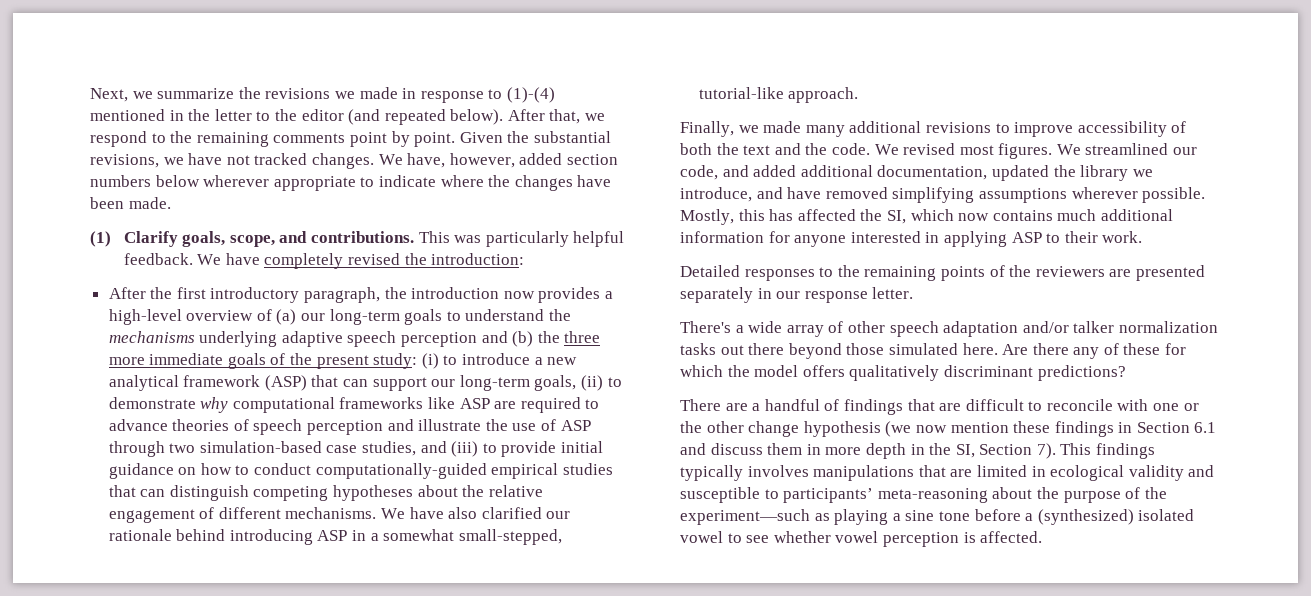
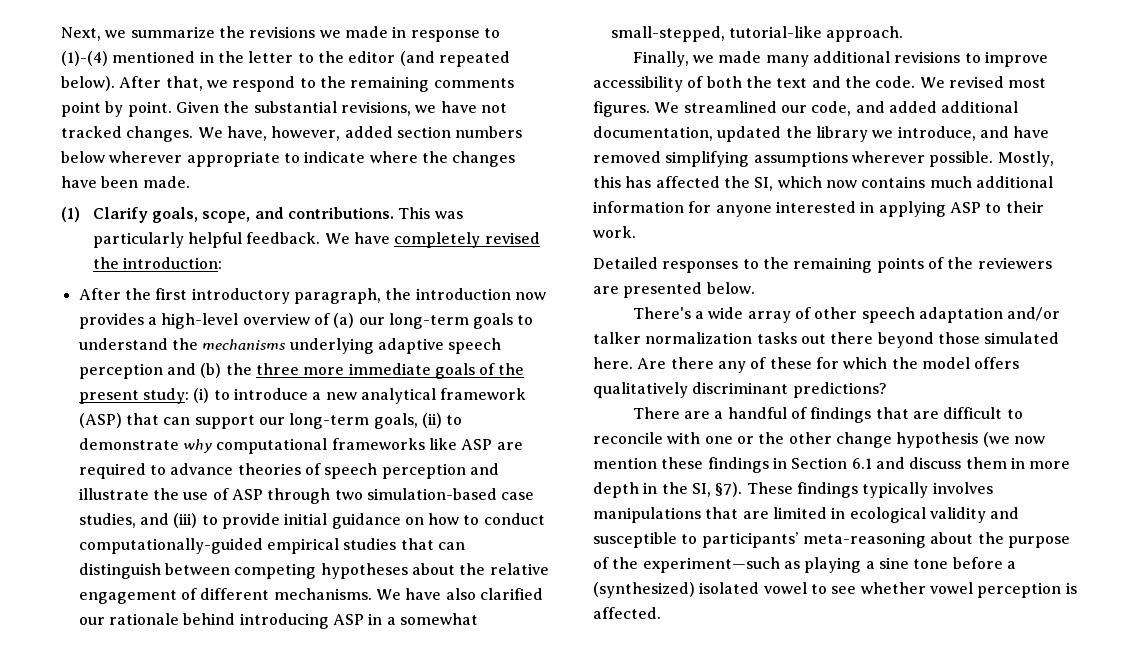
(249, 493) none -> [164,563,230,575] between
[680,287,914,303] separately in our response letter. -> [706,282,755,294] below.
[979,443,1092,459] Section 7). This -> [715,482,793,497] §7). These

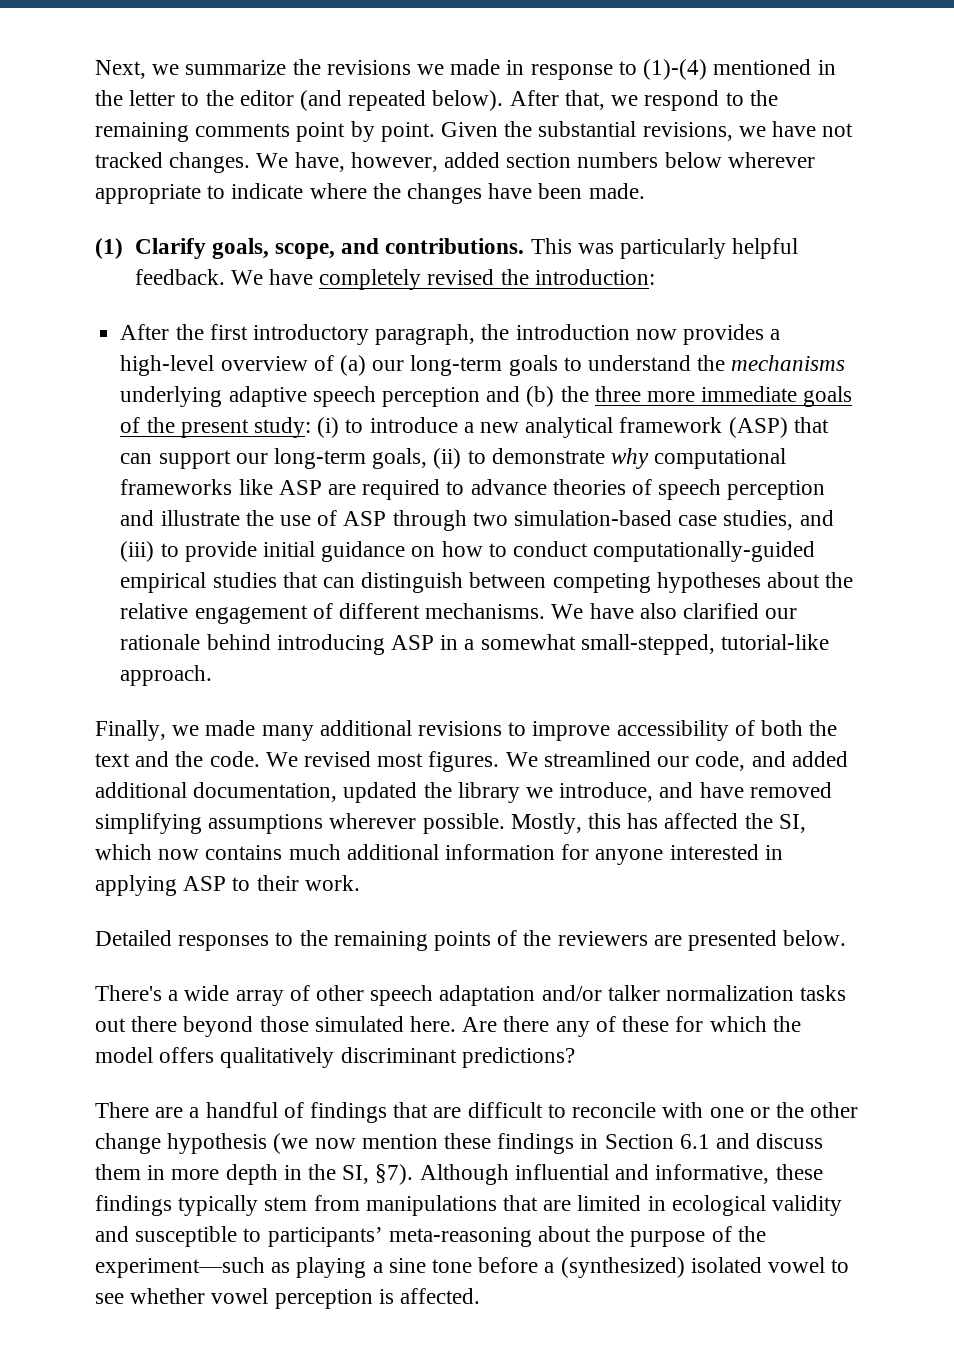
[746,482,993,498] These findings typically involves -> [419,1164,823,1185] [95,1195,360,1216] Although influential and informative, these findings typically stem from

